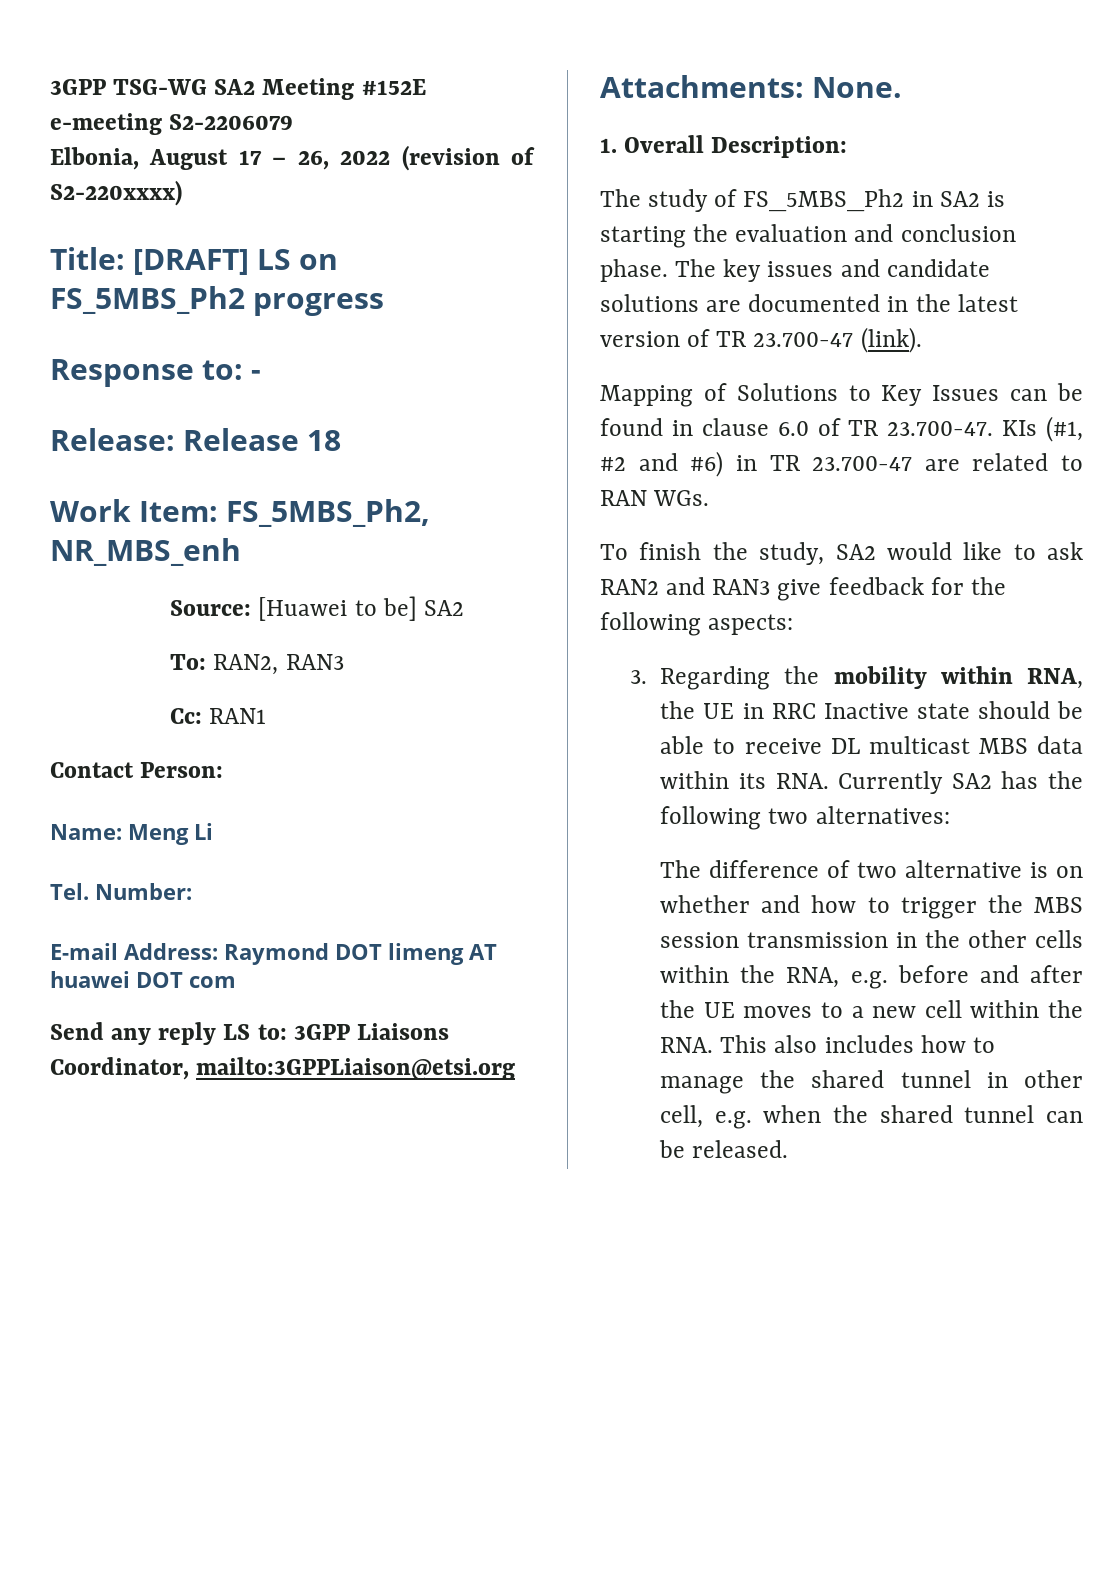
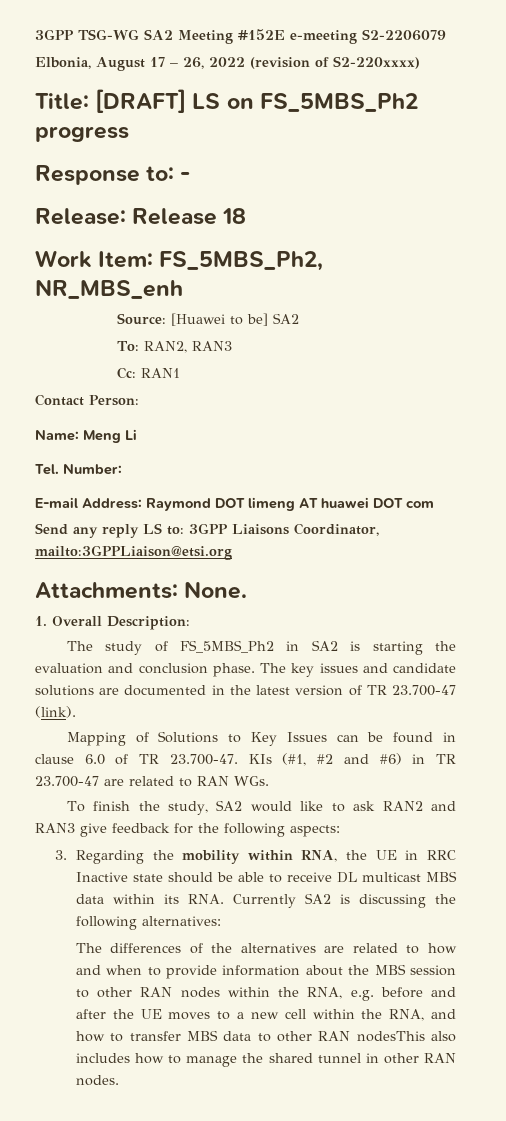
[1001,771,1083,789] [660,806,809,830] has the following two -> [339,894,456,908] [75,916,137,930] is discussing the following
[709,860,1083,878] [660,895,1083,919] [660,930,1083,948] difference of two alternative is on whether and how to trigger the MBS session transmission in the other cells -> [110,943,457,954] [75,964,456,979] [75,987,220,998] differences of the alternatives are related to how and when to provide information about the MBS session to other RAN nodes
[660,1035,768,1053] RNA. This -> [389,1009,456,1021] [75,1030,425,1042] RNA, and how to transfer MBS data to other RAN nodesThis
[660,1105,1083,1129] [659,1140,789,1158] cell, e.g. when the shared tunnel can be released. -> [424,1053,457,1063] [75,1075,119,1086] RAN nodes.

